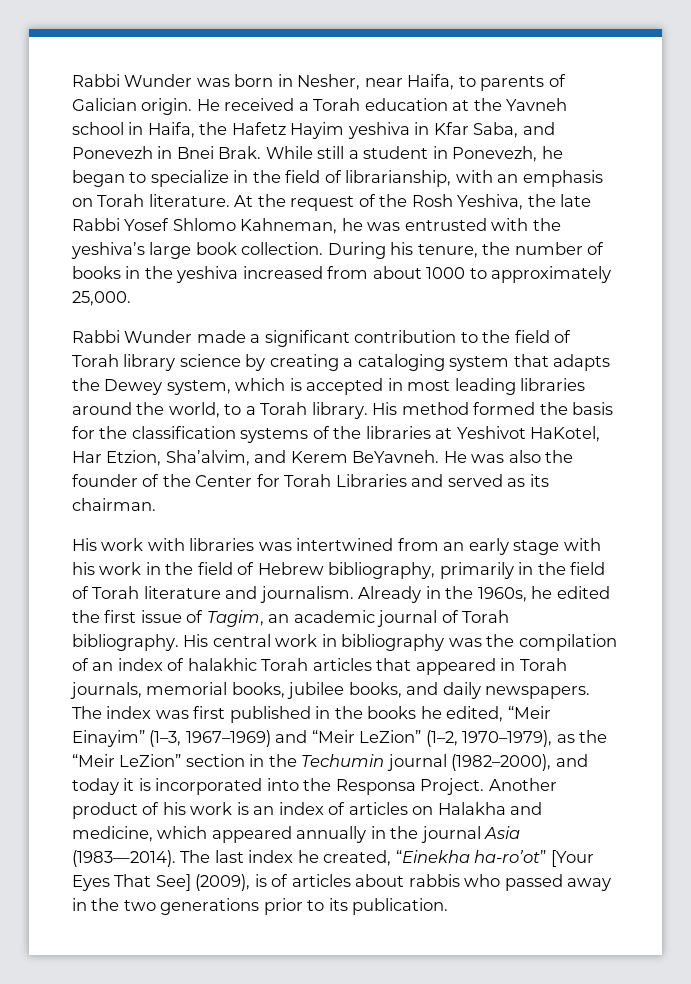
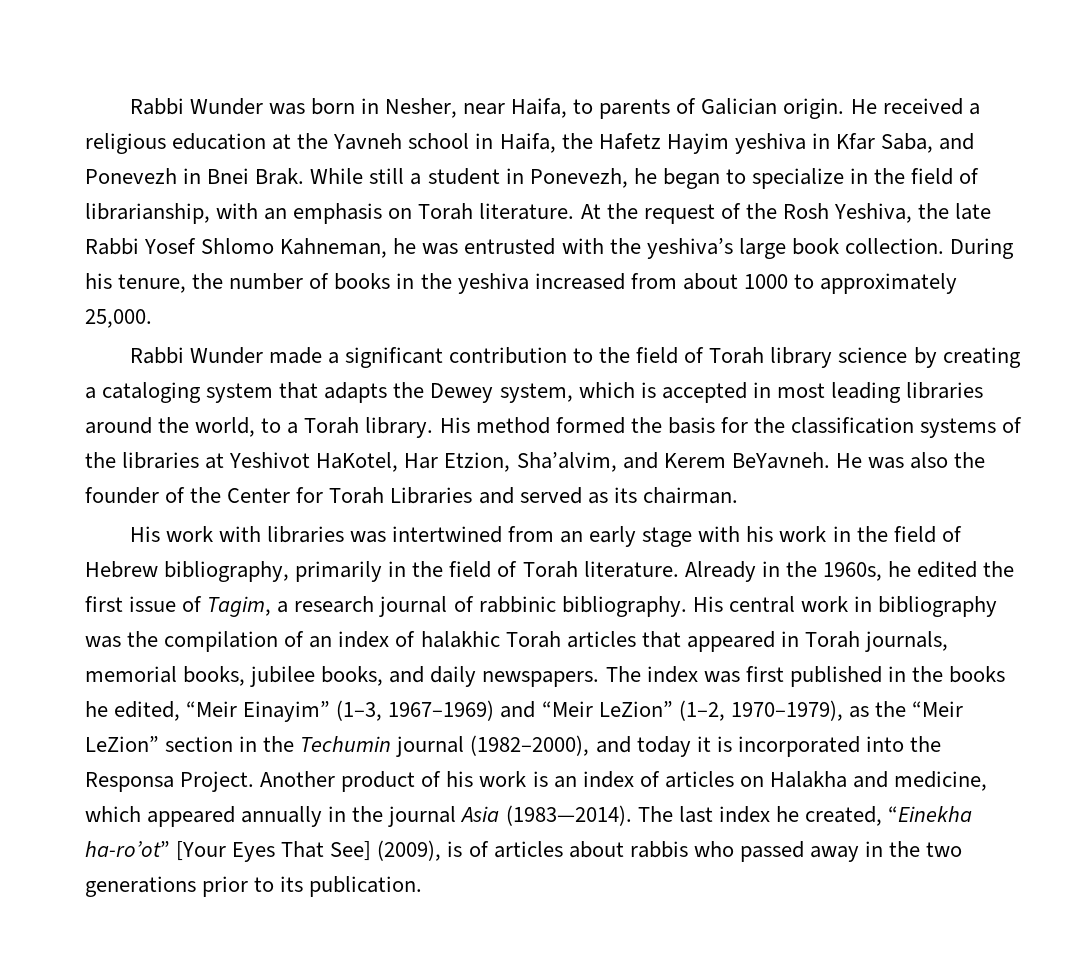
[313,98,361,111] Torah -> [85,133,166,154] religious
[143,586,354,603] literature and journalism. -> [583,561,679,578] literature.
[268,610,375,623] an academic -> [277,596,375,613] a research
[462,610,510,623] Torah -> [478,596,556,613] rabbinic

